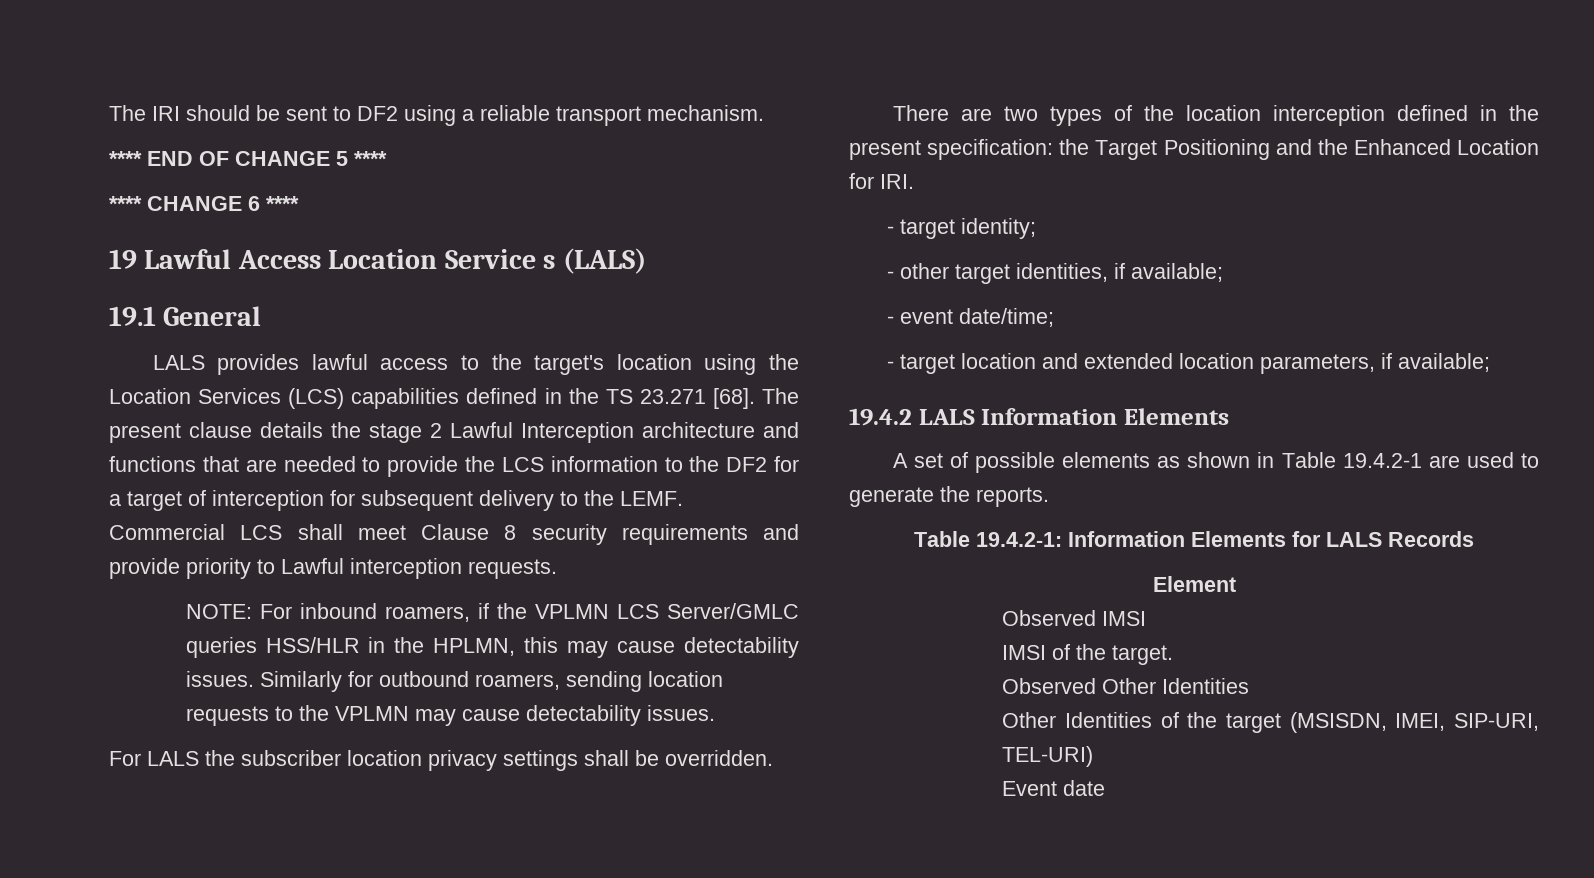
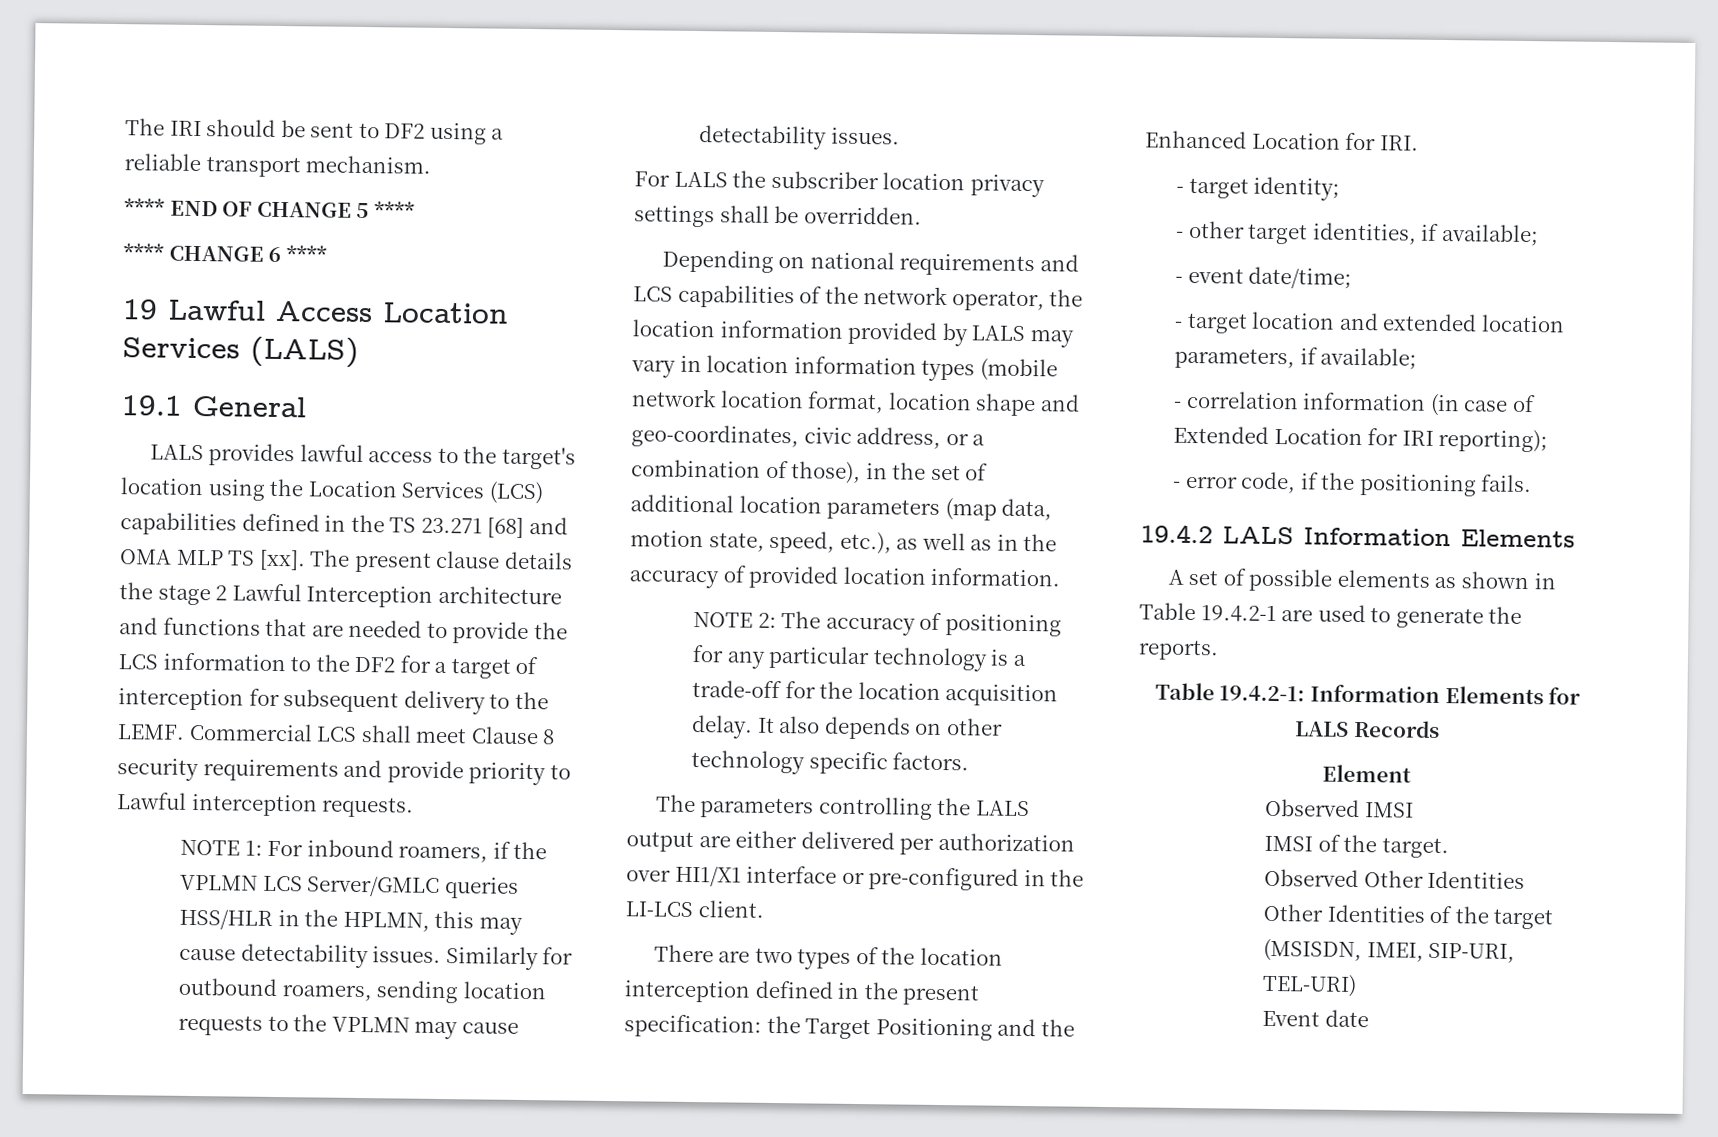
[444,249,556,269] Service s -> [122,337,240,359] Services
[712,388,755,409] [68]. -> [487,517,568,538] [119,549,306,571] [68] and OMA MLP TS [xx].
[185,604,252,619] NOTE: -> [179,839,263,856] NOTE 1:
(773, 758) none -> [661,249,1079,277] [633,284,1084,312] [632,319,1074,348] [631,355,1058,382] [631,388,1080,417] [631,424,986,449] [631,459,989,485] [630,494,1053,521] [630,530,1058,555] [629,565,1062,589] [692,611,1062,637] [691,644,1026,672] [691,679,1059,707] [690,714,1003,740] [690,749,970,775] [655,794,1030,820] [626,830,1075,855] [626,865,1085,891] [625,900,764,918] // Depending on national requirements and LCS capabilities of the network operator, the location information provided by LALS may vary in location information types (mobile network location format, location shape and geo-coordinates, civic address, or a combination of those), in the set of additional location parameters (map data, motion state, speed, etc.), as well as in the accuracy of provided location information. // NOTE 2: The accuracy of positioning for any particular technology is a trade-off for the location acquisition delay. It also depends on other technology specific factors. // The parameters controlling the LALS output are either delivered per authorization over HI1/X1 interface or pre-configured in the LI-LCS client.
(1491, 362) none -> [1172,390,1536,417] [1172,425,1549,453] [1171,471,1533,497] // - correlation information (in case of Extended Location for IRI reporting); // - error code, if the positioning fails.

